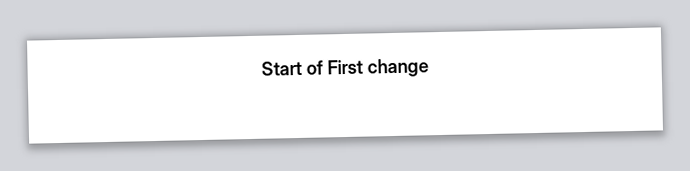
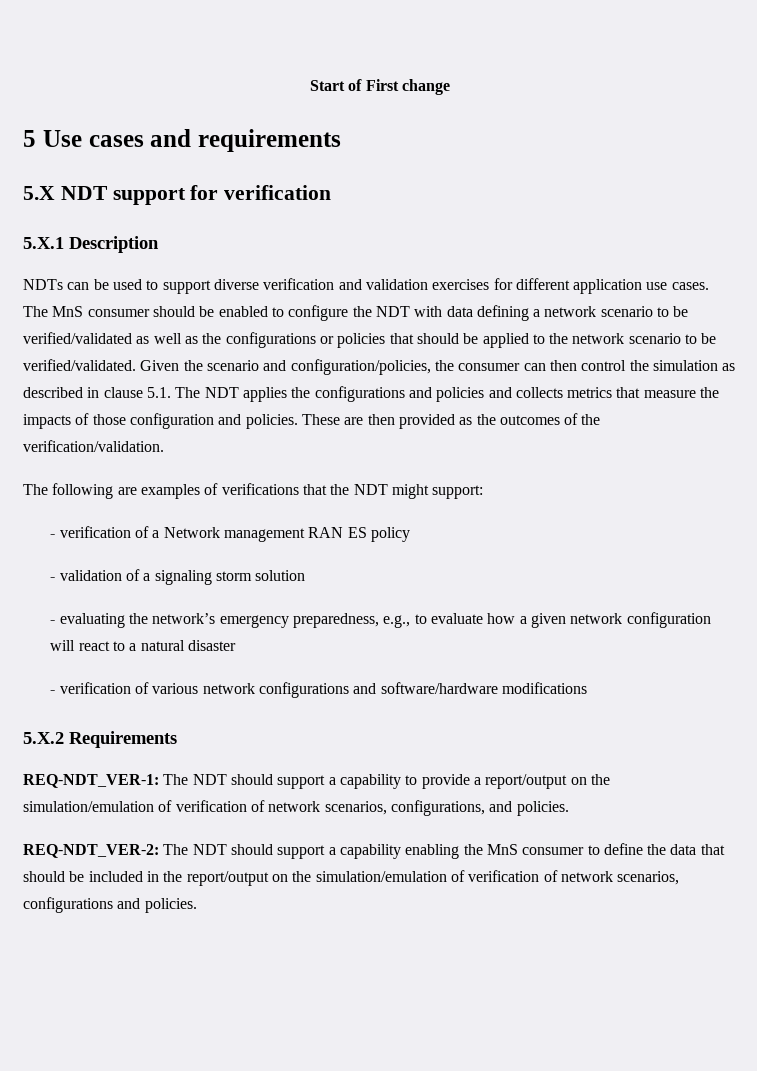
(429, 68) none -> [23,129,341,152] [23,185,332,205] [23,236,159,253] [23,278,709,294] [23,305,689,321] [23,332,717,348] [23,359,736,375] [23,386,720,402] [23,413,601,429] [23,440,164,452] [23,483,484,499] [50,526,410,542] [50,569,306,585] [50,612,711,628] [50,640,236,651] [50,682,587,698] [23,731,177,748] [23,774,610,789] [23,800,569,816] [23,843,725,859] [23,870,680,886] [23,897,197,913] // 5 Use cases and requirements // 5.X NDT support for verification // 5.X.1 Description // NDTs can be used to support diverse verification and validation exercises for different application use cases. The MnS consumer should be enabled to configure the NDT with data defining a network scenario to be verified/validated as well as the configurations or policies that should be applied to the network scenario to be verified/validated. Given the scenario and configuration/policies, the consumer can then control the simulation as described in clause 5.1. The NDT applies the configurations and policies and collects metrics that measure the impacts of those configuration and policies. These are then provided as the outcomes of the verification/validation. // The following are examples of verifications that the NDT might support: // - verification of a Network management RAN ES policy // - validation of a signaling storm solution // - evaluating the network’s emergency preparedness, e.g., to evaluate how a given network configuration will react to a natural disaster // - verification of various network configurations and software/hardware modifications // 5.X.2 Requirements // REQ-NDT_VER-1: The NDT should support a capability to provide a report/output on the simulation/emulation of verification of network scenarios, configurations, and policies. // REQ-NDT_VER-2: The NDT should support a capability enabling the MnS consumer to define the data that should be included in the report/output on the simulation/emulation of verification of network scenarios, configurations and policies.

